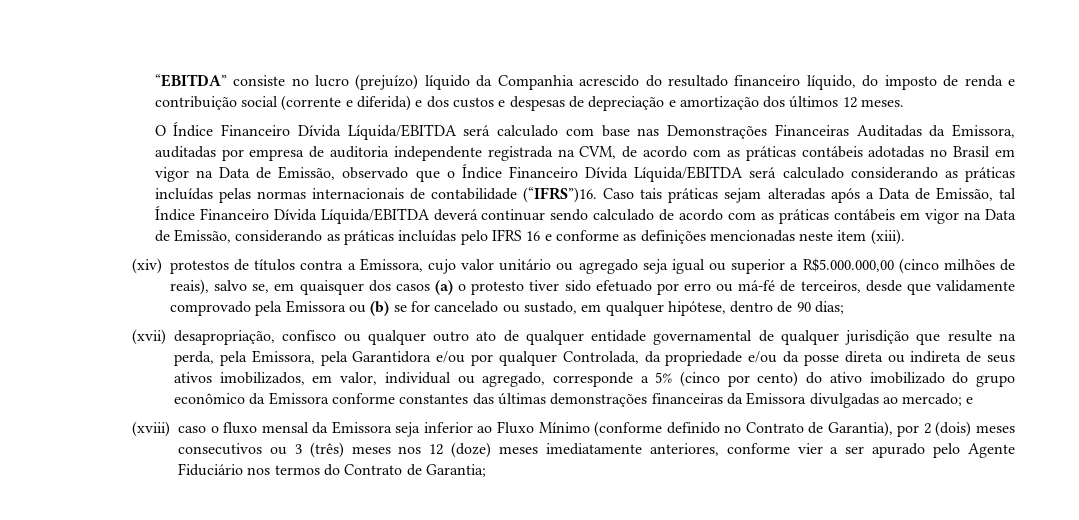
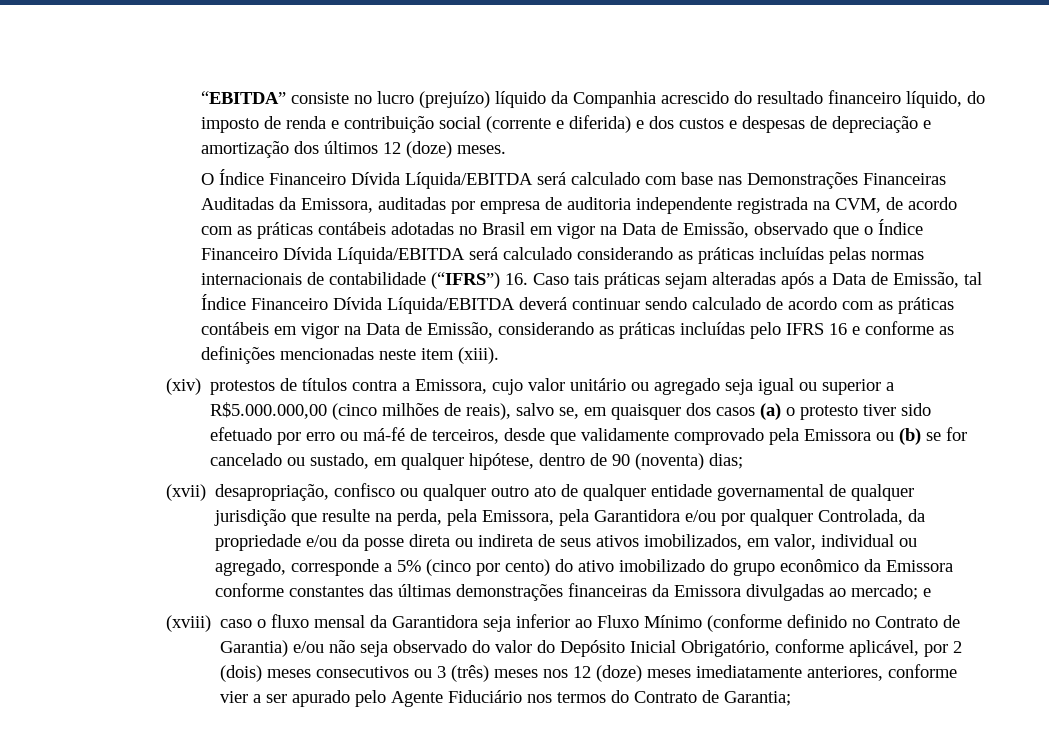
(857, 102) none -> [406,141,453,158] (doze)
[523,187,598,203] (“IFRS”)16. -> [431,272,529,289] (“IFRS”) 16.
(811, 307) none -> [635,453,705,470] (noventa)
[331,421,392,434] Emissora -> [392,615,479,628] Garantidora
[827,421,893,437] Garantia), -> [220,639,920,657] Garantia) e/ou não seja observado do valor do Depósito Inicial Obrigatório, conforme aplicável,

